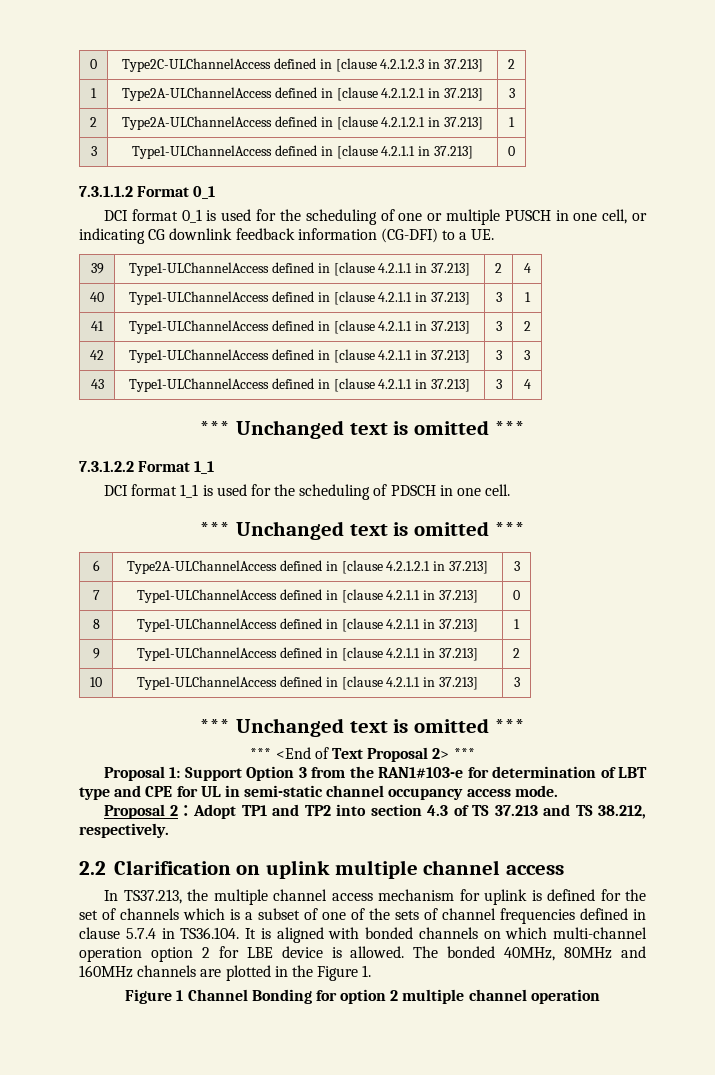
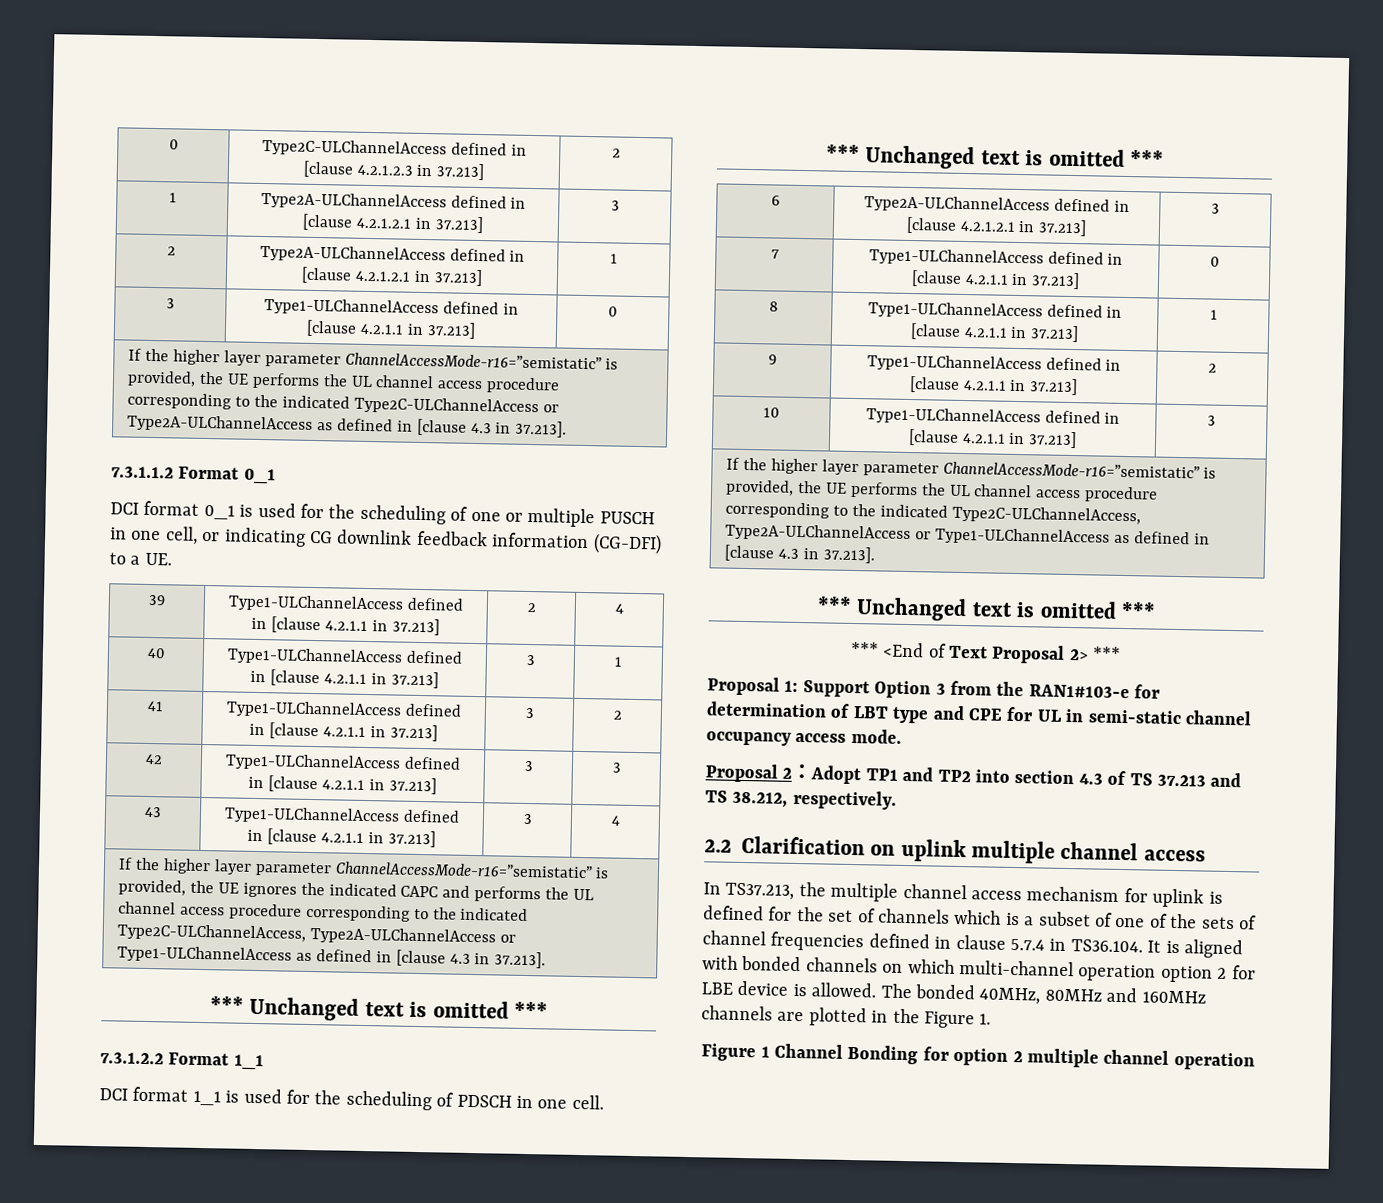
(515, 151) none -> [128,348,619,370] [127,370,561,394] [127,392,559,416] [127,414,568,438] // If the higher layer parameter ChannelAccessMode-r16=”semistatic” is provided, the UE performs the UL channel access procedure corresponding to the indicated Type2C-ULChannelAccess or Type2A-ULChannelAccess as defined in [clause 4.3 in 37.213].
(531, 384) none -> [118,857,610,879] [118,879,594,903] [118,901,529,922] [117,923,516,946] [117,945,547,969] // If the higher layer parameter ChannelAccessMode-r16=”semistatic” is provided, the UE ignores the indicated CAPC and performs the UL channel access procedure corresponding to the indicated Type2C-ULChannelAccess, Type2A-ULChannelAccess or Type1-ULChannelAccess as defined in [clause 4.3 in 37.213].
(520, 682) none -> [726,457,1217,479] [725,479,1159,503] [725,501,1141,525] [725,523,1210,546] [724,544,876,564] // If the higher layer parameter ChannelAccessMode-r16=”semistatic” is provided, the UE performs the UL channel access procedure corresponding to the indicated Type2C-ULChannelAccess, Type2A-ULChannelAccess or Type1-ULChannelAccess as defined in [clause 4.3 in 37.213].

